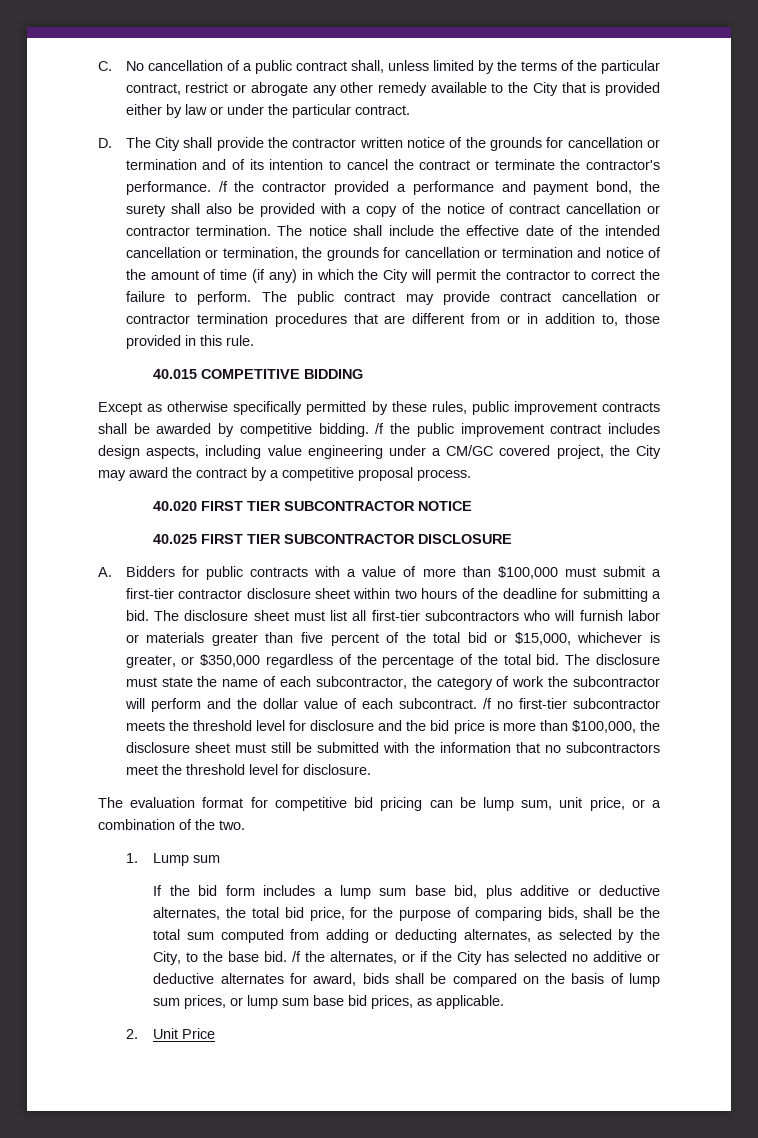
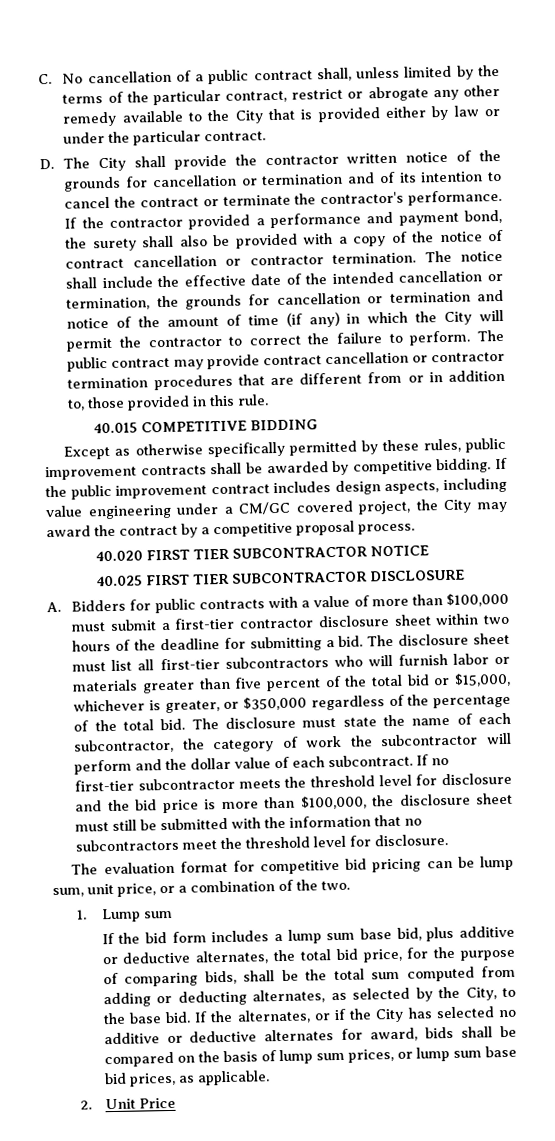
[218,181,228,192] /f -> [64,217,78,229] If
[375,423,385,434] /f -> [495,457,508,470] If
[482,698,492,709] /f -> [416,754,430,766] If
[292,951,302,962] /f -> [194,1011,209,1023] If

